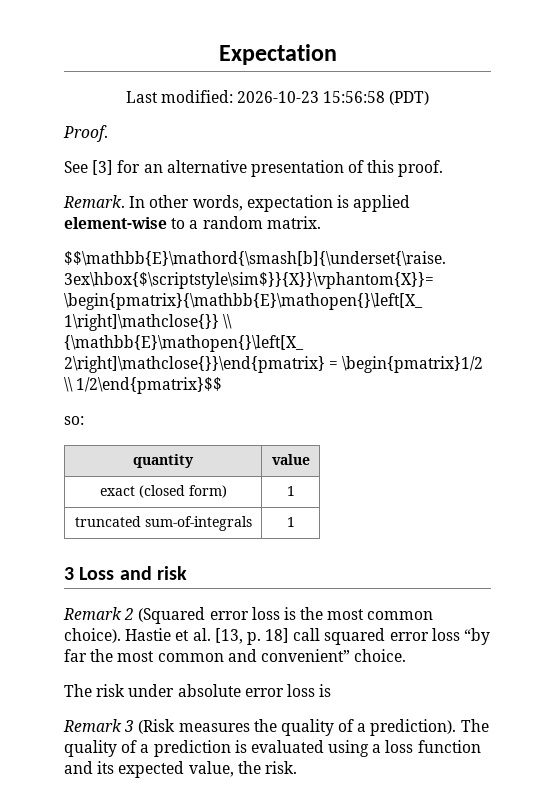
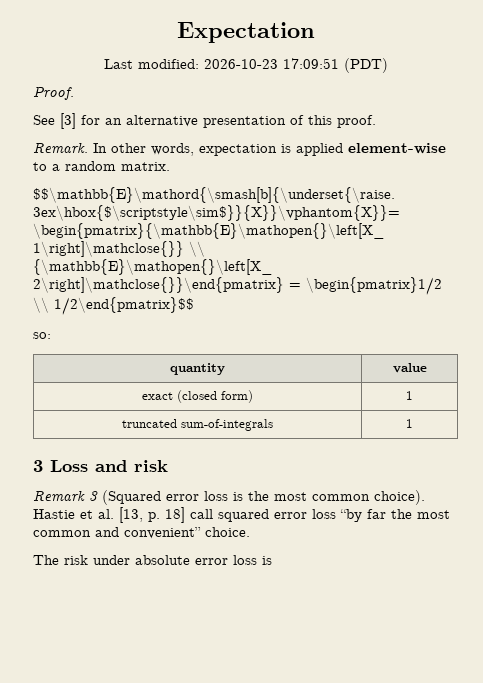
[323,91,386,103] 15:56:58 -> [282,58,339,69] 17:09:51
[124,608,135,620] 2 -> [89,491,98,501] 3
[63,719,489,736] [64,740,481,757] [64,761,297,778] // Remark 3 (Risk measures the quality of a prediction). The quality of a prediction is evaluated using a loss function and its expected value, the risk. -> (272, 560) none

